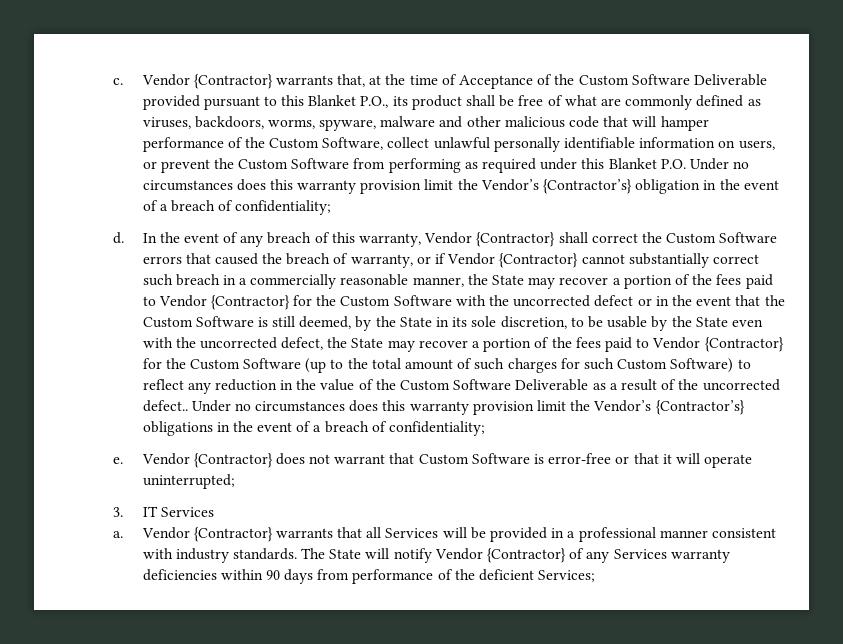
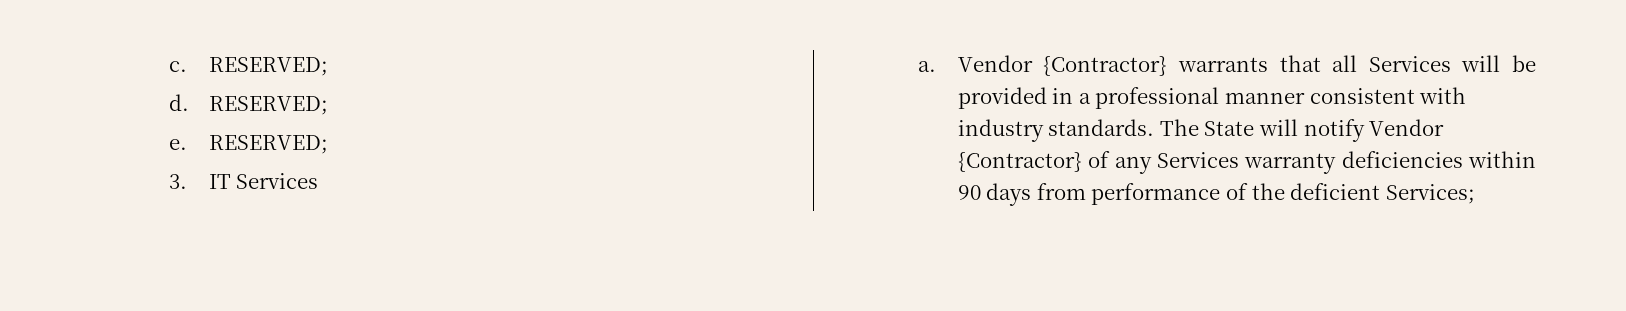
[141,74,767,89] [142,95,761,110] [142,116,709,131] [142,137,775,152] [142,158,750,173] [142,179,779,194] [142,200,332,215] [113,232,778,247] [142,253,759,268] [142,274,773,289] [142,295,785,310] [142,316,763,331] [142,337,784,352] [142,358,751,373] [142,379,780,394] [142,400,745,415] [142,421,486,436] [113,453,753,468] [142,474,235,489] Vendor {Contractor} warrants that, at the time of Acceptance of the Custom Software Deliverable provided pursuant to this Blanket P.O., its product shall be free of what are commonly defined as viruses, backdoors, worms, spyware, malware and other malicious code that will hamper performance of the Custom Software, collect unlawful personally identifiable information on users, or prevent the Custom Software from performing as required under this Blanket P.O. Under no circumstances does this warranty provision limit the Vendor’s {Contractor’s} obligation in the event of a breach of confidentiality; // d. In the event of any breach of this warranty, Vendor {Contractor} shall correct the Custom Software errors that caused the breach of warranty, or if Vendor {Contractor} cannot substantially correct such breach in a commercially reasonable manner, the State may recover a portion of the fees paid to Vendor {Contractor} for the Custom Software with the uncorrected defect or in the event that the Custom Software is still deemed, by the State in its sole discretion, to be usable by the State even with the uncorrected defect, the State may recover a portion of the fees paid to Vendor {Contractor} for the Custom Software (up to the total amount of such charges for such Custom Software) to reflect any reduction in the value of the Custom Software Deliverable as a result of the uncorrected defect.. Under no circumstances does this warranty provision limit the Vendor’s {Contractor’s} obligations in the event of a breach of confidentiality; // e. Vendor {Contractor} does not warrant that Custom Software is error-free or that it will operate uninterrupted; -> [208,57,328,76] [169,94,328,115] [169,135,328,154] RESERVED; // d. RESERVED; // e. RESERVED;

